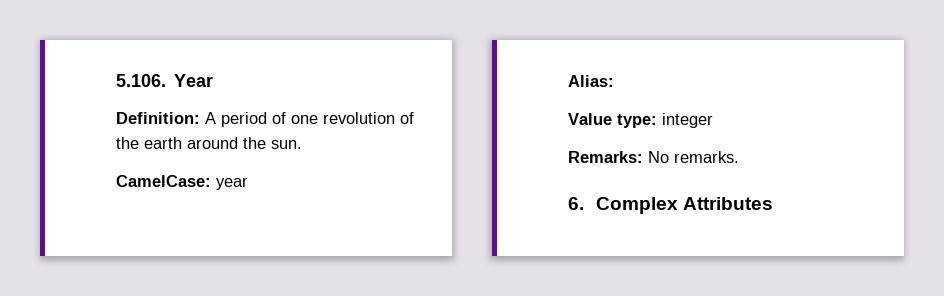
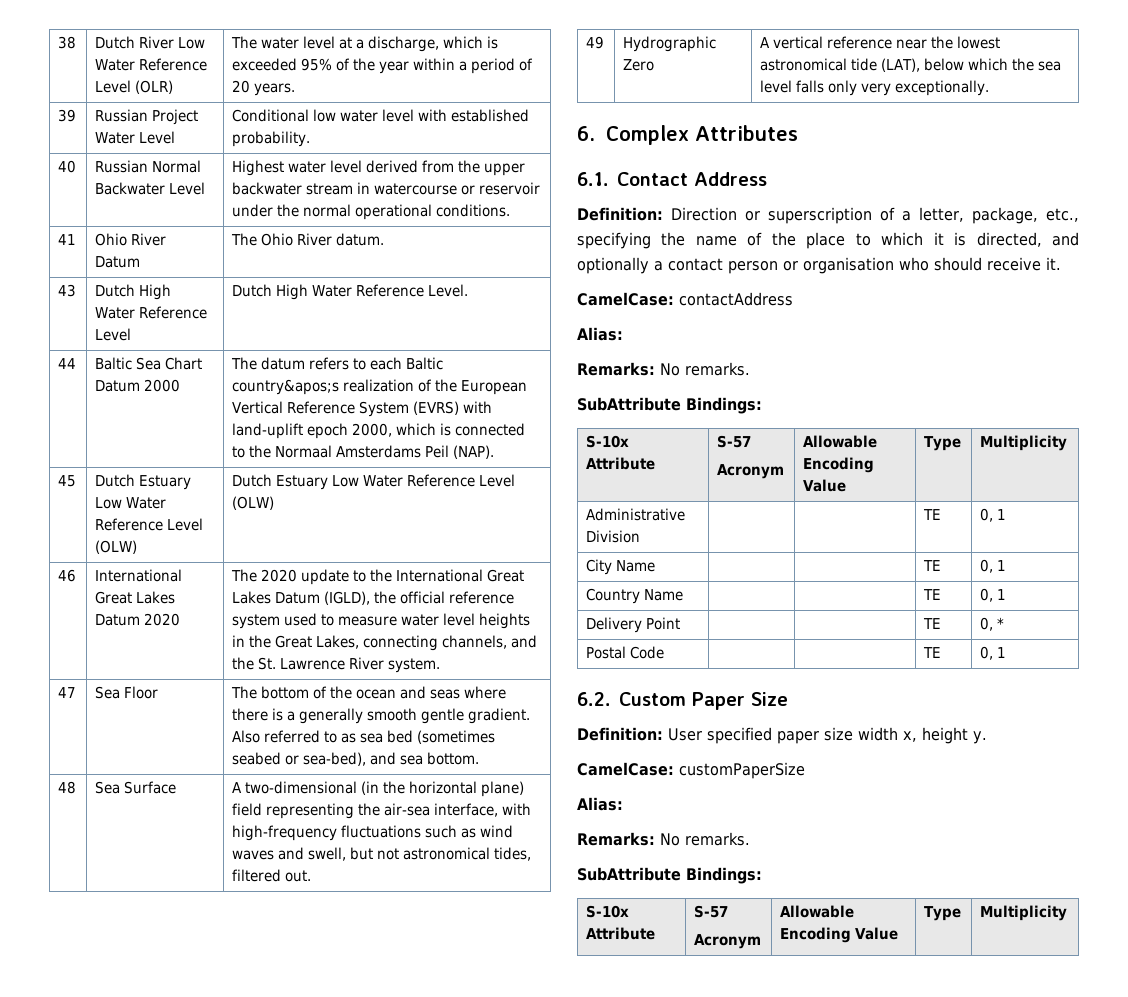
[116,74,214,87] [116,112,414,127] [116,137,302,149] [116,175,248,190] [568,75,614,87] [568,113,713,128] [568,151,739,163] [568,197,774,214] 5.106. Year // Definition: A period of one revolution of the earth around the sun. // CamelCase: year // Alias: // Value type: integer // Remarks: No remarks. // 6. Complex Attributes -> [58,36,77,49] [95,36,206,49] [95,58,208,71] [95,80,174,94] [231,36,499,52] [232,58,534,74] [232,80,296,96] [58,109,77,122] [95,109,199,125] [95,131,176,144] [232,109,530,122] [232,131,311,147] [58,160,77,173] [95,160,202,173] [95,182,206,195] [232,160,526,176] [232,182,541,195] [232,204,511,220] [58,234,77,245] [95,233,167,246] [95,256,141,268] [231,233,385,246] [58,284,77,297] [95,284,172,300] [95,306,208,319] [95,328,132,341] [232,284,469,300] [58,358,77,369] [95,357,203,370] [95,379,181,392] [231,357,444,370] [232,379,528,395] [232,401,493,417] [232,423,526,439] [232,445,495,459] [58,475,77,487] [95,474,192,490] [95,497,167,509] [95,518,204,531] [95,540,138,554] [232,474,516,490] [232,496,275,510] [58,569,77,582] [95,569,183,582] [95,591,176,604] [95,613,181,626] [231,569,525,585] [232,591,515,605] [232,613,531,629] [232,635,538,651] [232,657,441,673] [58,687,77,698] [95,686,159,699] [231,686,507,699] [232,708,531,724] [232,730,496,744] [232,752,480,766] [58,781,77,794] [95,781,177,794] [232,781,525,797] [232,803,532,819] [232,825,514,841] [232,847,532,861] [232,869,312,882] [586,36,605,49] [623,36,717,52] [623,59,655,71] [760,36,1001,49] [760,58,1062,72] [760,80,990,96] [577,125,798,145] [577,172,767,186] [577,207,1079,224] [577,232,1079,249] [577,257,1061,274] [577,292,793,306] [577,327,623,341] [577,362,750,376] [577,397,762,414] [586,435,630,448] [586,457,656,470] [717,435,752,448] [717,464,785,479] [803,435,878,448] [803,457,875,473] [803,479,847,492] [924,436,962,451] [980,435,1068,451] [586,508,686,521] [586,530,641,543] [923,509,942,520] [980,508,1007,522] [586,559,656,575] [923,560,942,571] [980,559,1007,573] [586,588,684,604] [923,589,942,600] [980,588,1007,602] [586,617,681,633] [923,618,942,629] [980,617,1005,631] [586,646,665,659] [923,647,942,658] [980,646,1007,660] [577,692,788,710] [577,727,987,744] [577,762,805,779] [577,797,623,811] [577,832,750,846] [577,867,762,884] [586,905,630,918] [586,927,656,940] [694,905,729,918] [694,934,762,949] [780,905,855,918] [780,927,899,943] [924,906,962,921] [980,905,1068,921] 38 | Dutch River Low Water Reference Level (OLR) | The water level at a discharge, which is exceeded 95% of the year within a period of 20 years. // 39 | Russian Project Water Level | Conditional low water level with established probability. // 40 | Russian Normal Backwater Level | Highest water level derived from the upper backwater stream in watercourse or reservoir under the normal operational conditions. // 41 | Ohio River Datum | The Ohio River datum. // 43 | Dutch High Water Reference Level | Dutch High Water Reference Level. // 44 | Baltic Sea Chart Datum 2000 | The datum refers to each Baltic country&apos;s realization of the European Vertical Reference System (EVRS) with land-uplift epoch 2000, which is connected to the Normaal Amsterdams Peil (NAP). // 45 | Dutch Estuary Low Water Reference Level (OLW) | Dutch Estuary Low Water Reference Level (OLW) // 46 | International Great Lakes Datum 2020 | The 2020 update to the International Great Lakes Datum (IGLD), the official reference system used to measure water level heights in the Great Lakes, connecting channels, and the St. Lawrence River system. // 47 | Sea Floor | The bottom of the ocean and seas where there is a generally smooth gentle gradient. Also referred to as sea bed (sometimes seabed or sea-bed), and sea bottom. // 48 | Sea Surface | A two-dimensional (in the horizontal plane) field representing the air-sea interface, with high-frequency fluctuations such as wind waves and swell, but not astronomical tides, filtered out. // 49 | Hydrographic Zero | A vertical reference near the lowest astronomical tide (LAT), below which the sea level falls only very exceptionally. // 6. Complex Attributes // 6.1. Contact Address // Definition: Direction or superscription of a letter, package, etc., specifying the name of the place to which it is directed, and optionally a contact person or organisation who should receive it. // CamelCase: contactAddress // Alias: // Remarks: No remarks. // SubAttribute Bindings: // S-10x Attribute | S-57 // Acronym | Allowable Encoding Value | Type | Multiplicity // Administrative Division | | | TE | 0, 1 // City Name | | | TE | 0, 1 // Country Name | | | TE | 0, 1 // Delivery Point | | | TE | 0, * // Postal Code | | | TE | 0, 1 // 6.2. Custom Paper Size // Definition: User specified paper size width x, height y. // CamelCase: customPaperSize // Alias: // Remarks: No remarks. // SubAttribute Bindings: // S-10x Attribute | S-57 // Acronym | Allowable Encoding Value | Type | Multiplicity

